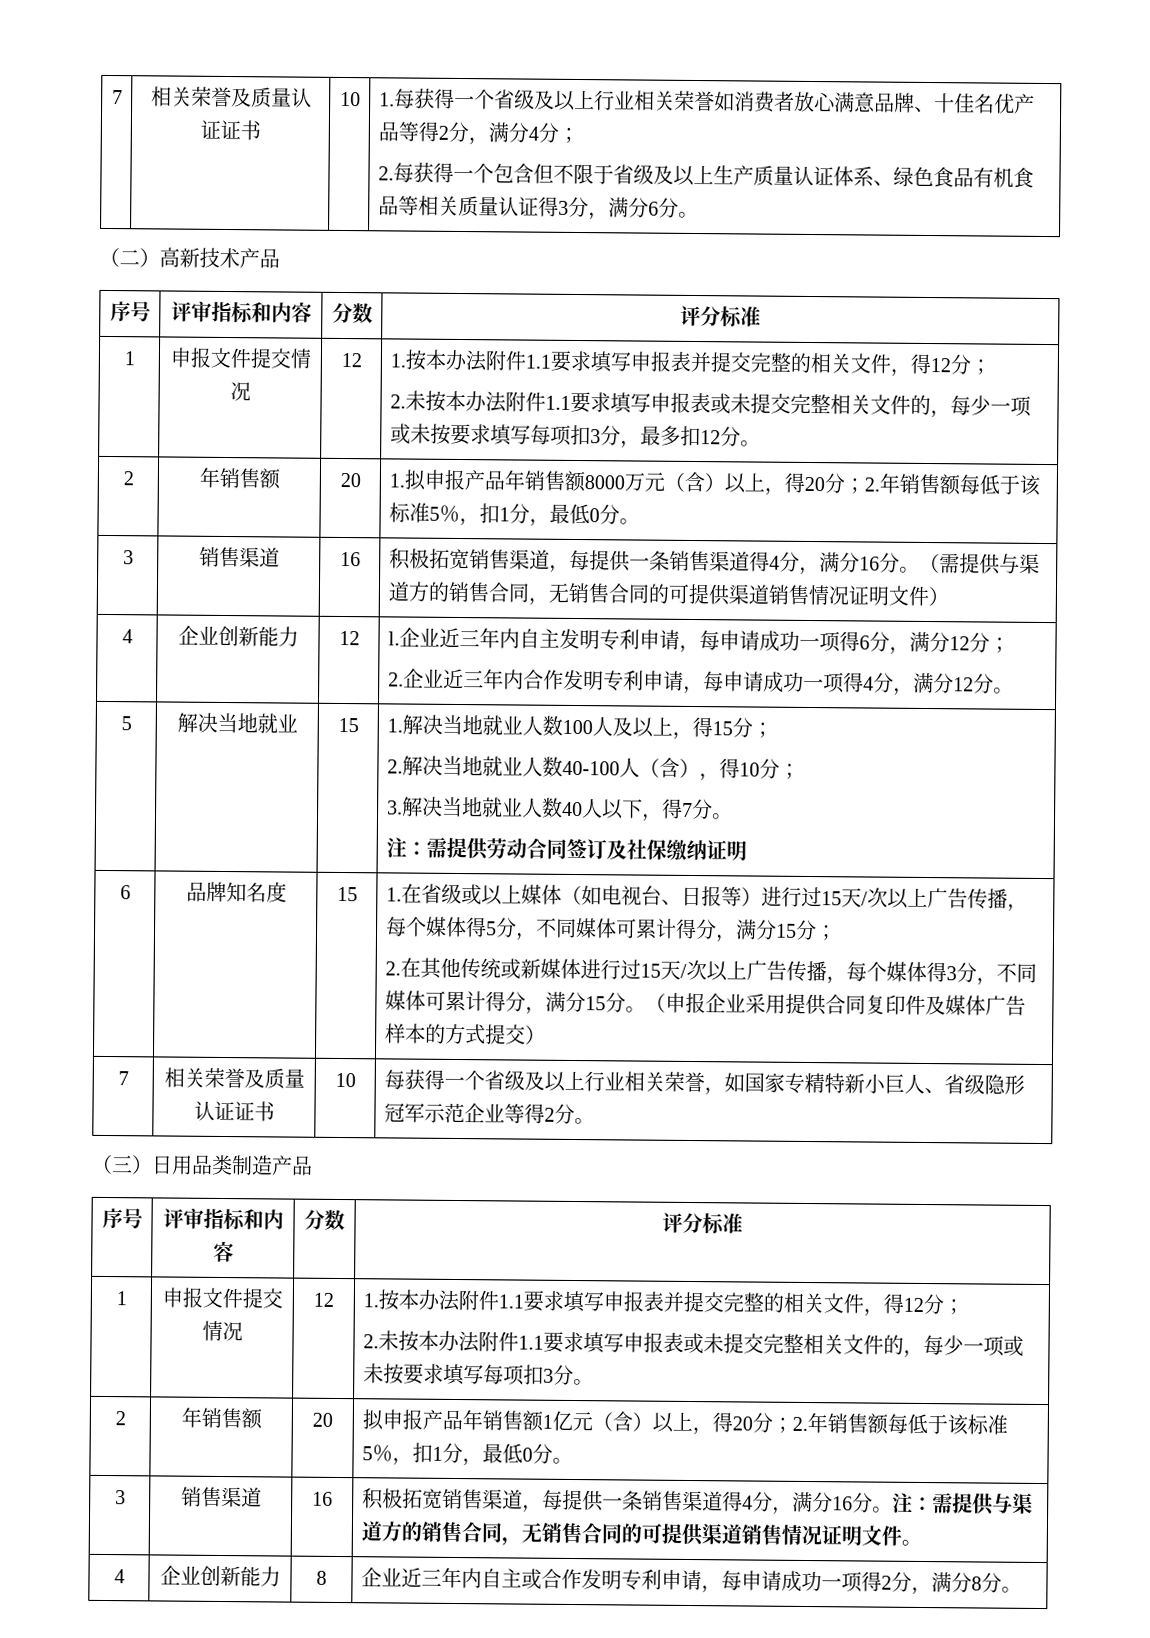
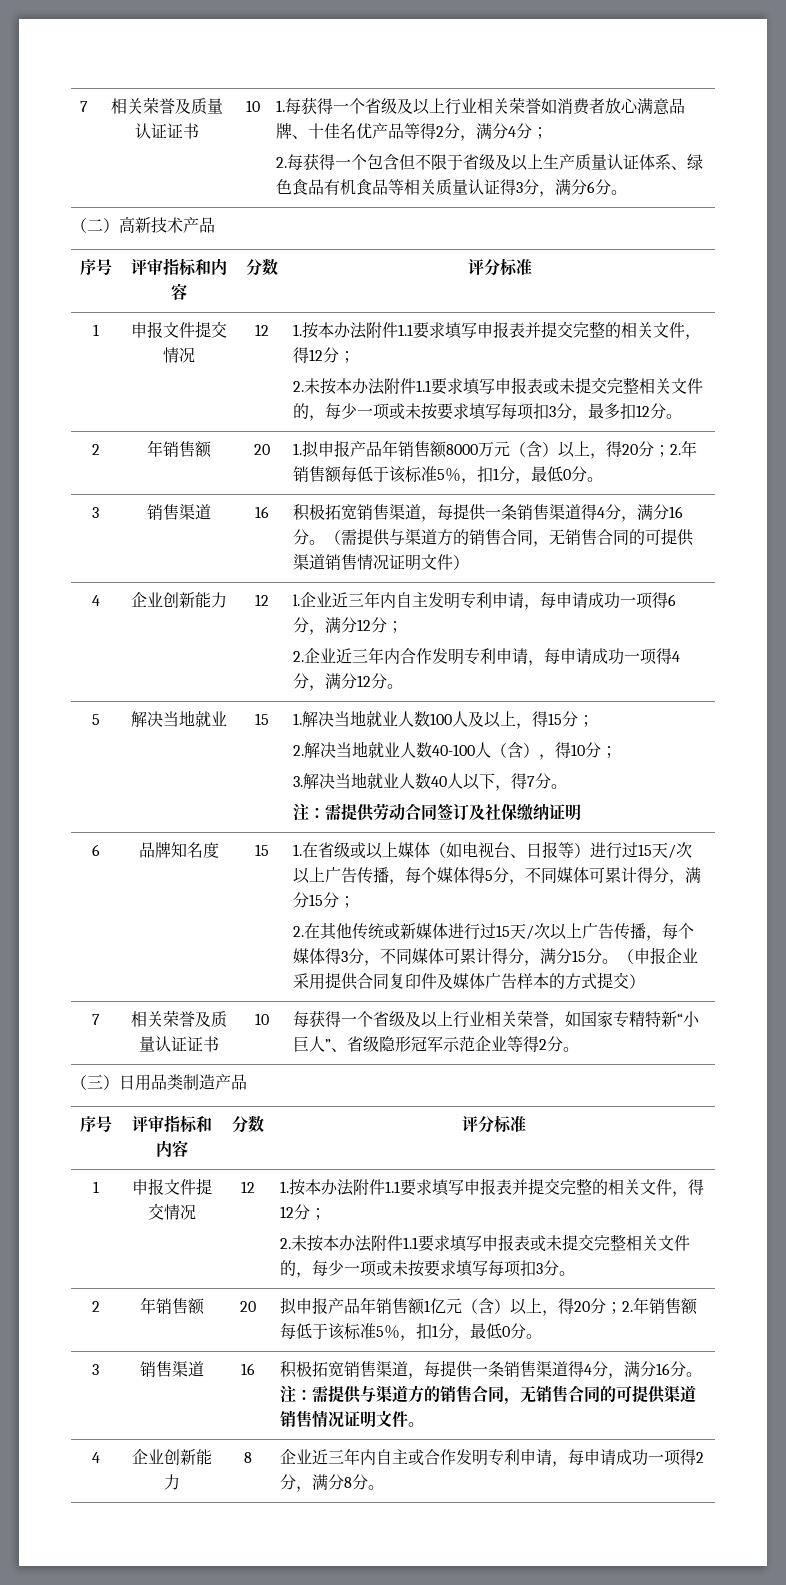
[863,1073,925,1095] 小巨人 -> [677,1011,701,1027] [293,1036,332,1052] “小巨人”

